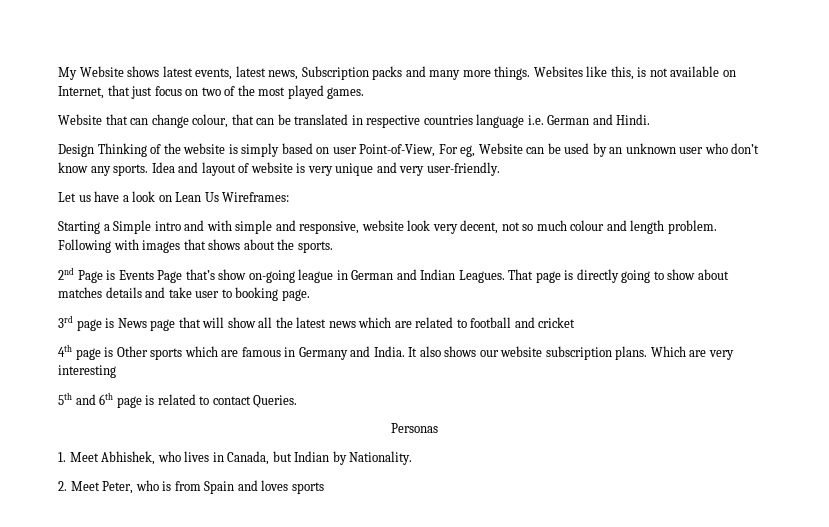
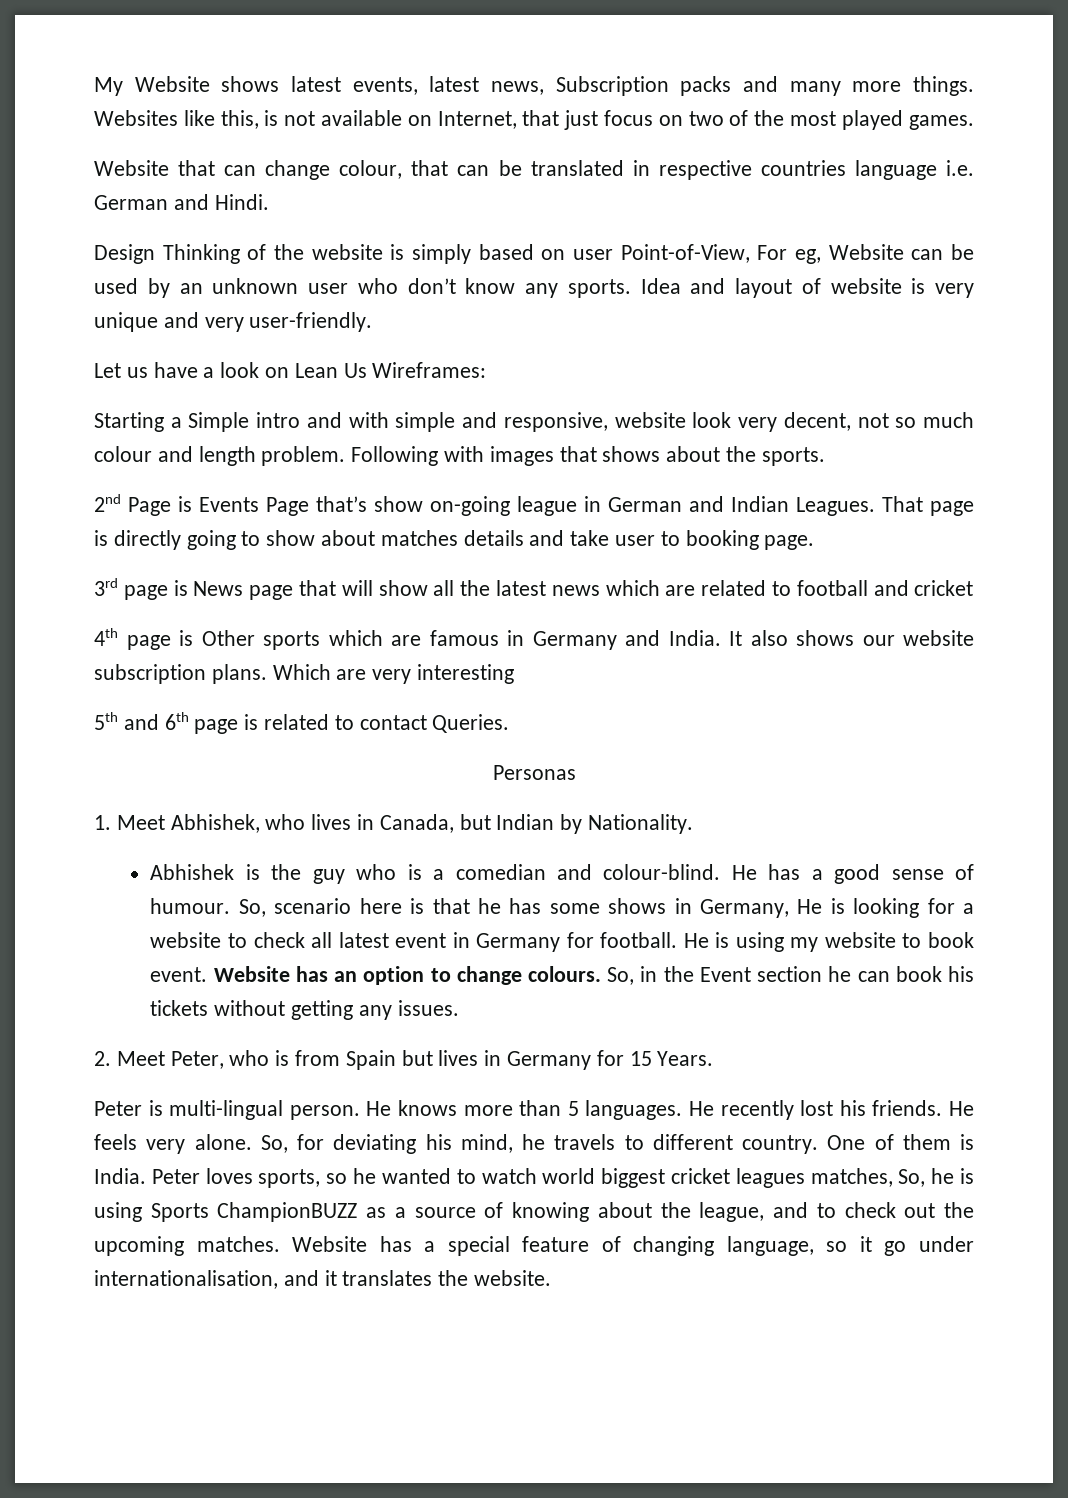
(413, 458) none -> [150,864,974,884] [150,898,975,918] [150,932,975,952] [150,966,975,985] [150,1000,459,1020] // Abhishek is the guy who is a comedian and colour-blind. He has a good sense of humour. So, scenario here is that he has some shows in Germany, He is looking for a website to check all latest event in Germany for football. He is using my website to book event. Website has an option to change colours. So, in the Event section he can book his tickets without getting any issues.
[237,480,324,494] and loves sports -> [401,1050,714,1070] [94,1100,975,1120] [94,1134,974,1154] [94,1168,974,1188] [94,1202,975,1222] [94,1236,975,1256] [94,1270,552,1289] but lives in Germany for 15 Years. // Peter is multi-lingual person. He knows more than 5 languages. He recently lost his friends. He feels very alone. So, for deviating his mind, he travels to different country. One of them is India. Peter loves sports, so he wanted to watch world biggest cricket leagues matches, So, he is using Sports ChampionBUZZ as a source of knowing about the league, and to check out the upcoming matches. Website has a special feature of changing language, so it go under internationalisation, and it translates the website.

